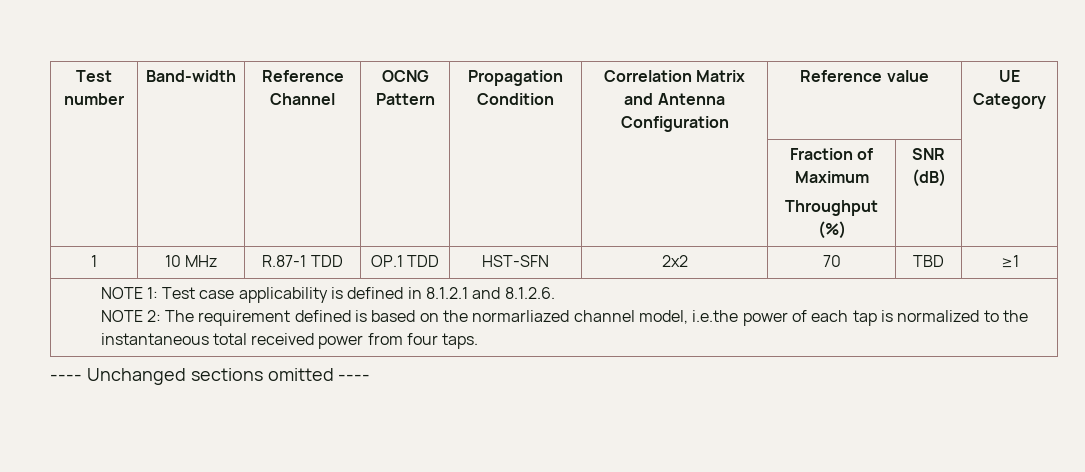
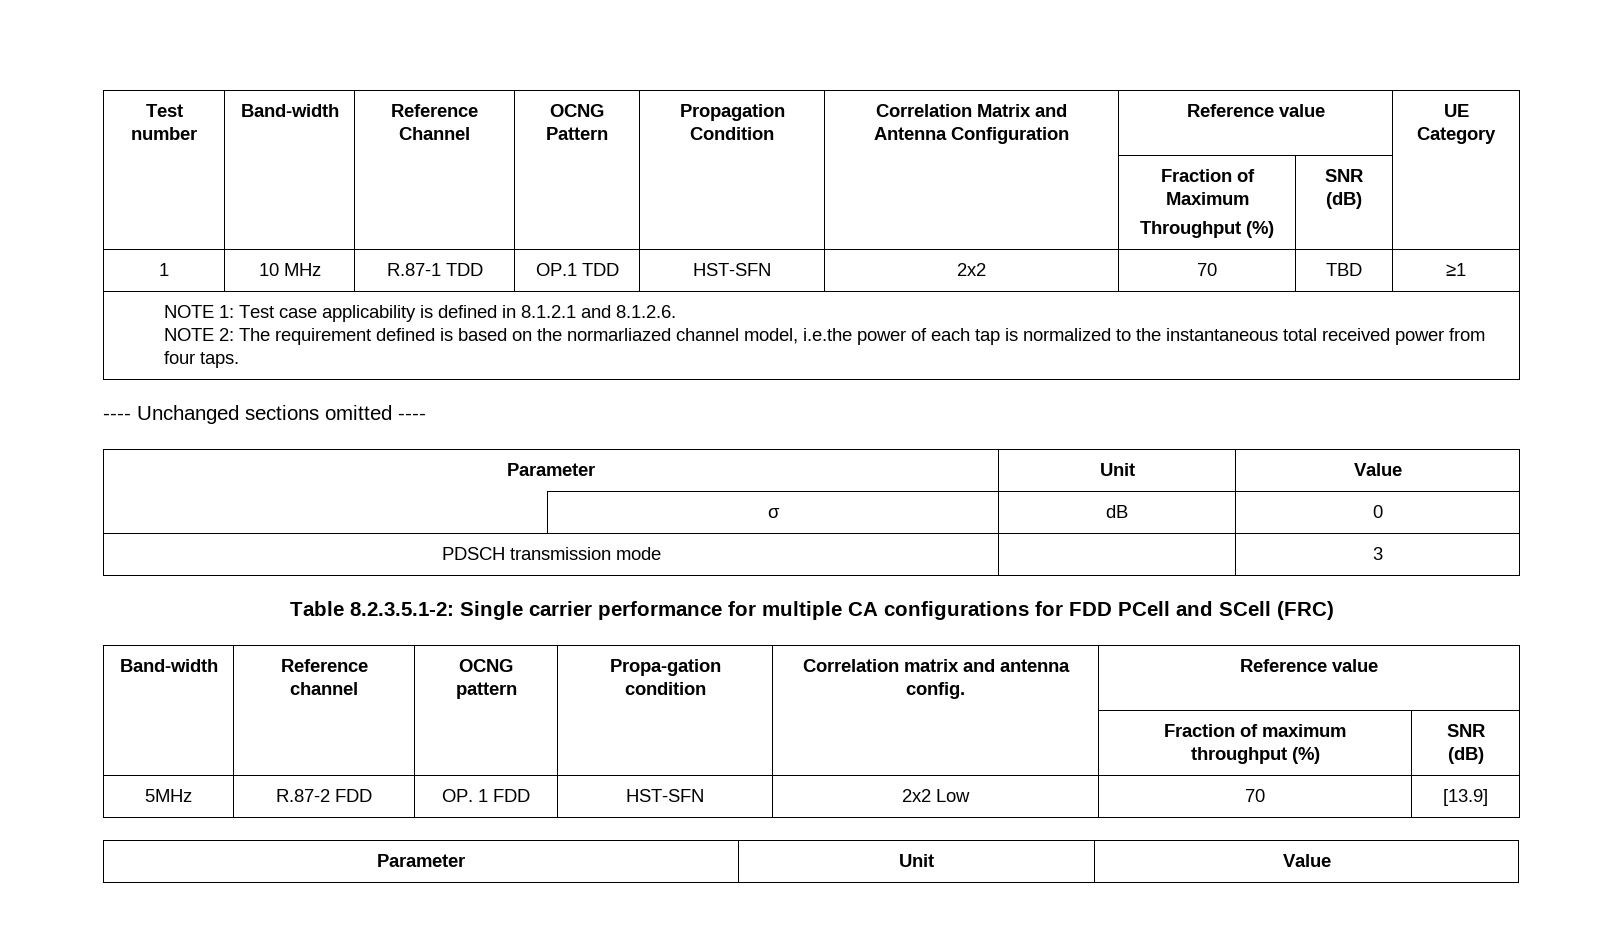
(371, 377) none -> [507,463,595,476] [1099,463,1135,476] [1353,463,1402,476] [767,508,780,518] [1106,505,1128,518] [1372,505,1383,518] [441,547,661,560] [1372,547,1383,560] [289,601,1334,620] [119,659,218,672] [280,659,368,672] [290,682,358,695] [459,659,513,672] [455,682,517,699] [609,659,721,676] [624,682,706,695] [802,659,1070,672] [906,682,965,699] [1240,659,1378,672] [1164,724,1346,737] [1190,747,1320,764] [1446,724,1485,737] [1447,747,1484,764] [145,789,192,802] [276,789,372,802] [442,789,530,802] [626,789,704,802] [902,789,970,802] [1245,789,1265,802] [1443,789,1488,806] [377,854,465,867] [899,854,934,867] [1282,854,1331,867] // Parameter | Unit | Value // | σ | dB | 0 // PDSCH transmission mode | | 3 // Table 8.2.3.5.1-2: Single carrier performance for multiple CA configurations for FDD PCell and SCell (FRC) // Band-width | Reference channel | OCNG pattern | Propa-gation condition | Correlation matrix and antenna config. | Reference value // | | | | | Fraction of maximum throughput (%) | SNR (dB) // 5MHz | R.87-2 FDD | OP. 1 FDD | HST-SFN | 2x2 Low | 70 | [13.9] // Parameter | Unit | Value

